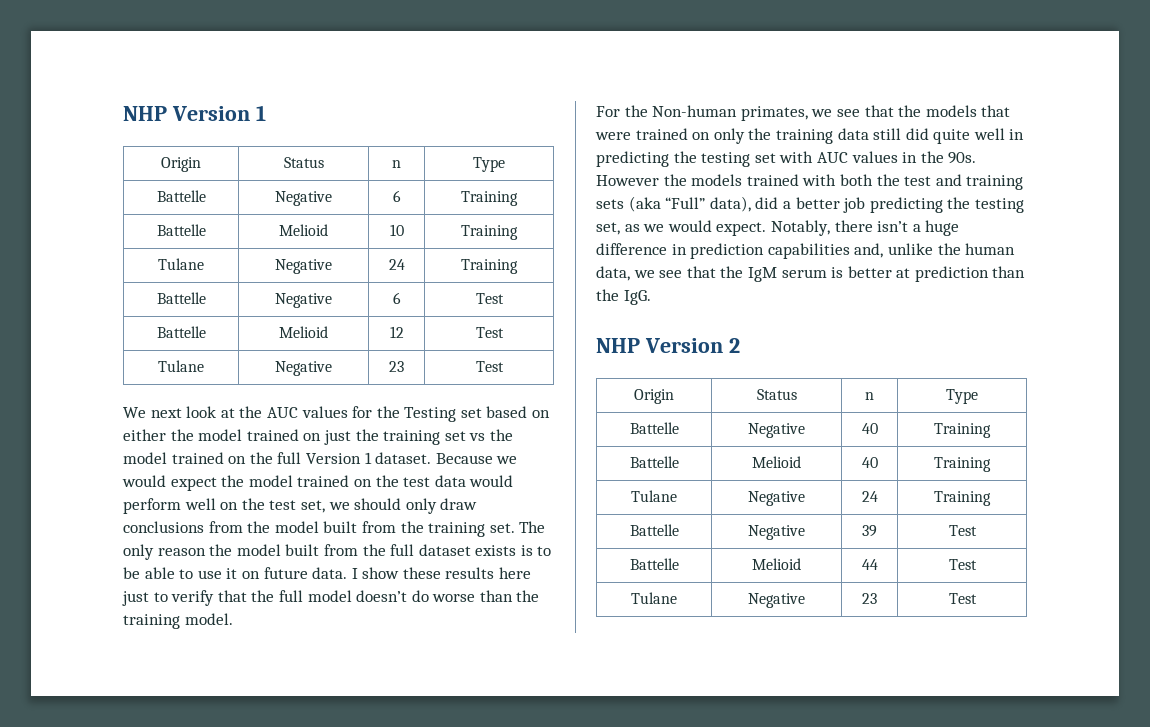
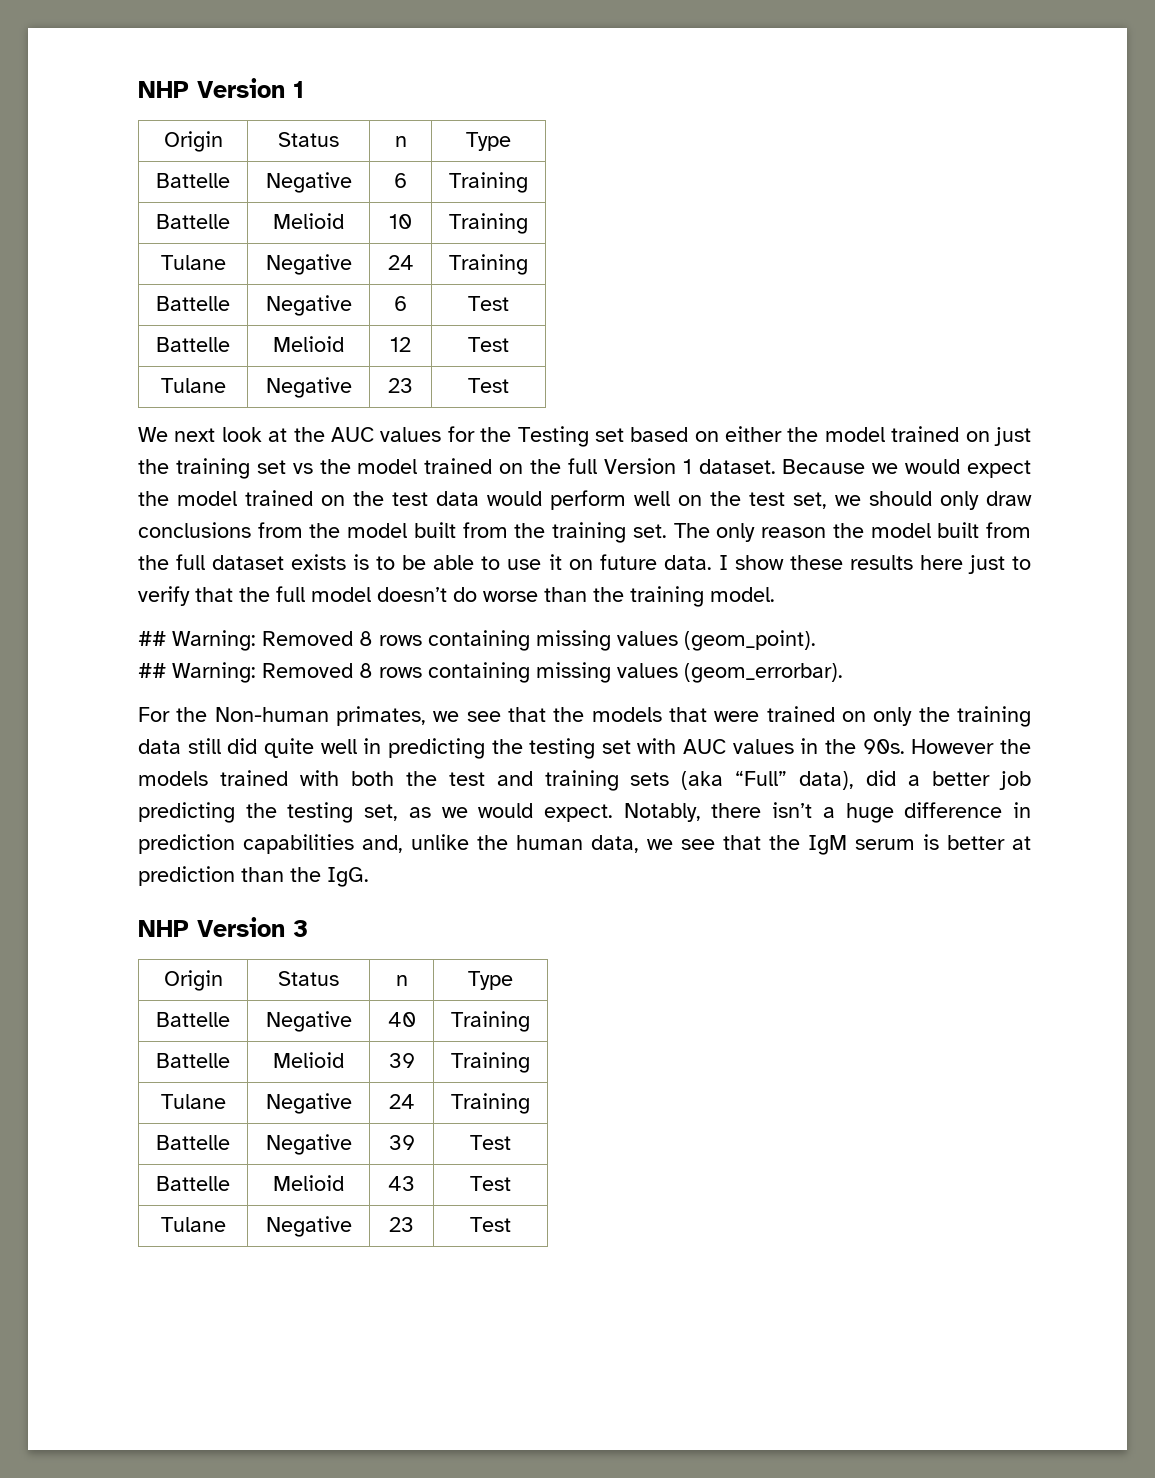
(233, 619) none -> [138,630,816,651] [138,662,843,683] // ## Warning: Removed 8 rows containing missing values (geom_point). // ## Warning: Removed 8 rows containing missing values (geom_errorbar).
[728,338,740,353] 2 -> [293,920,308,937] 3
[861,457,878,468] 40 -> [388,1053,415,1068] 39
[861,559,878,570] 44 -> [388,1176,415,1191] 43

